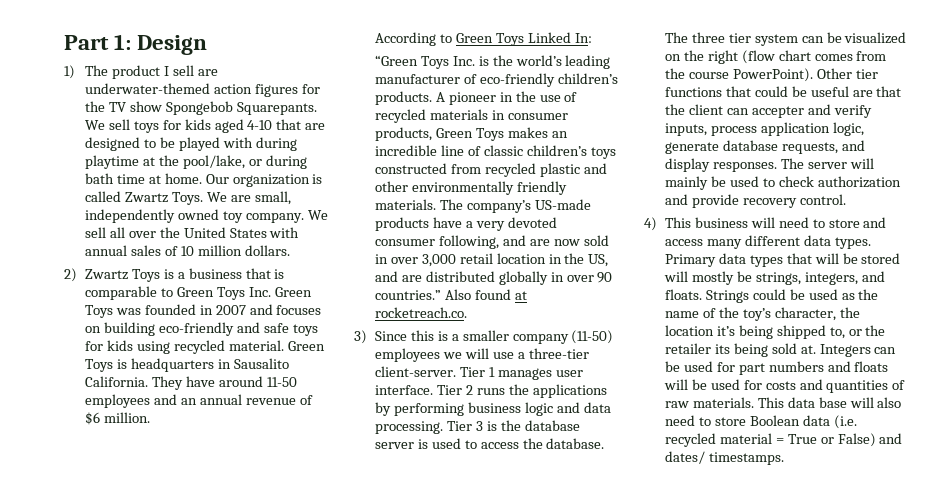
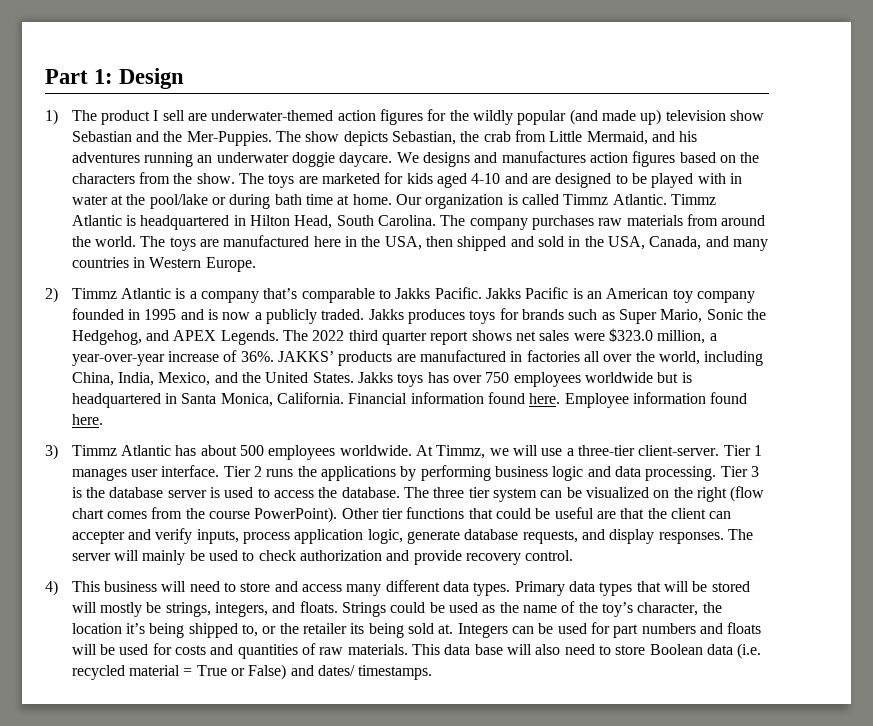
[108,101,317,115] [84,119,159,133] TV show Spongebob Squarepants. We sell toys -> [472,109,764,125] [71,130,698,146] [71,151,760,167] [71,172,380,188] wildly popular (and made up) television show Sebastian and the Mer-Puppies. The show depicts Sebastian, the crab from Little Mermaid, and his adventures running an underwater doggie daycare. We designs and manufactures action figures based on the characters from the show. The toys are marketed
[276,119,302,130] that -> [504,173,528,184] and
[255,137,297,151] [84,155,139,169] during playtime -> [729,173,742,184] [71,195,108,205] in water
[182,155,245,169] pool/lake, -> [149,194,208,209] pool/lake
[124,191,291,205] [84,209,328,223] [84,227,300,238] [84,245,290,256] [64,268,285,282] [84,286,312,300] [84,304,322,318] [84,322,318,336] [84,340,325,354] [84,358,289,372] [84,376,297,390] [84,394,313,408] [84,412,150,425] [374,32,592,46] [374,55,611,69] [374,73,618,87] [374,91,578,105] [374,109,568,123] [374,127,568,141] [374,145,616,159] [374,163,607,177] [374,181,567,195] [374,199,591,213] [374,217,557,231] [374,235,609,249] [374,253,609,267] [374,271,613,285] [374,289,527,300] [374,307,467,318] [354,330,614,344] [374,348,440,362] Zwartz Toys. We are small, independently owned toy company. We sell all over the United States with annual sales of 10 million dollars. // 2) Zwartz Toys is a business that is comparable to Green Toys Inc. Green Toys was founded in 2007 and focuses on building eco-friendly and safe toys for kids using recycled material. Green Toys is headquarters in Sausalito California. They have around 11-50 employees and an annual revenue of $6 million. // According to Green Toys Linked In: // “Green Toys Inc. is the world’s leading manufacturer of eco-friendly children’s products. A pioneer in the use of recycled materials in consumer products, Green Toys makes an incredible line of classic children’s toys constructed from recycled plastic and other environmentally friendly materials. The company’s US-made products have a very devoted consumer following, and are now sold in over 3,000 retail location in the US, and are distributed globally in over 90 countries.” Also found at rocketreach.co. // 3) Since this is a smaller company (11-50) employees -> [563,194,716,205] [71,214,766,230] [71,235,768,251] [71,257,256,272] [45,287,755,303] [71,308,766,324] [71,328,717,345] [71,350,764,366] [71,372,692,387] [71,392,748,408] [71,414,103,425] [45,444,486,460] Timmz Atlantic. Timmz Atlantic is headquartered in Hilton Head, South Carolina. The company purchases raw materials from around the world. The toys are manufactured here in the USA, then shipped and sold in the USA, Canada, and many countries in Western Europe. // 2) Timmz Atlantic is a company that’s comparable to Jakks Pacific. Jakks Pacific is an American toy company founded in 1995 and is now a publicly traded. Jakks produces toys for brands such as Super Mario, Sonic the Hedgehog, and APEX Legends. The 2022 third quarter report shows net sales were $323.0 million, a year-over-year increase of 36%. JAKKS’ products are manufactured in factories all over the world, including China, India, Mexico, and the United States. Jakks toys has over 750 employees worldwide but is headquartered in Santa Monica, California. Financial information found here. Employee information found here. // 3) Timmz Atlantic has about 500 employees worldwide. At Timmz,

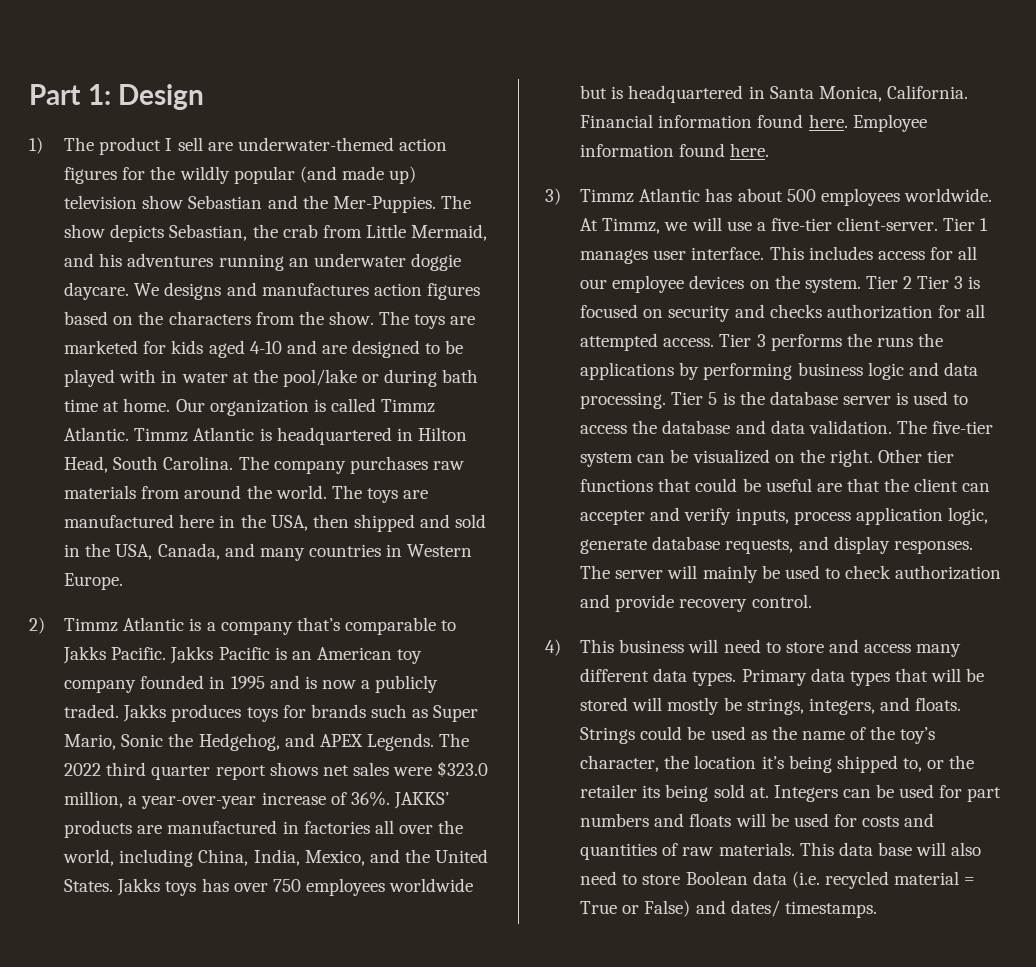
[577,445,635,456] three-tier -> [770,218,832,231] five-tier
[223,466,263,477] Tier 2 -> [769,246,978,260] [580,275,981,293] [580,304,986,322] [580,333,872,351] This includes access for all our employee devices on the system. Tier 2 Tier 3 is focused on security and checks authorization for all attempted access. Tier 3 performs the
[750,466,759,477] 3 -> [708,392,718,405] 5
[341,487,490,498] database. The three tier -> [662,420,994,434] database and data validation. The five-tier
[696,486,765,502] [71,507,338,523] right (flow chart comes from the course PowerPoint). -> [829,449,873,467] right.

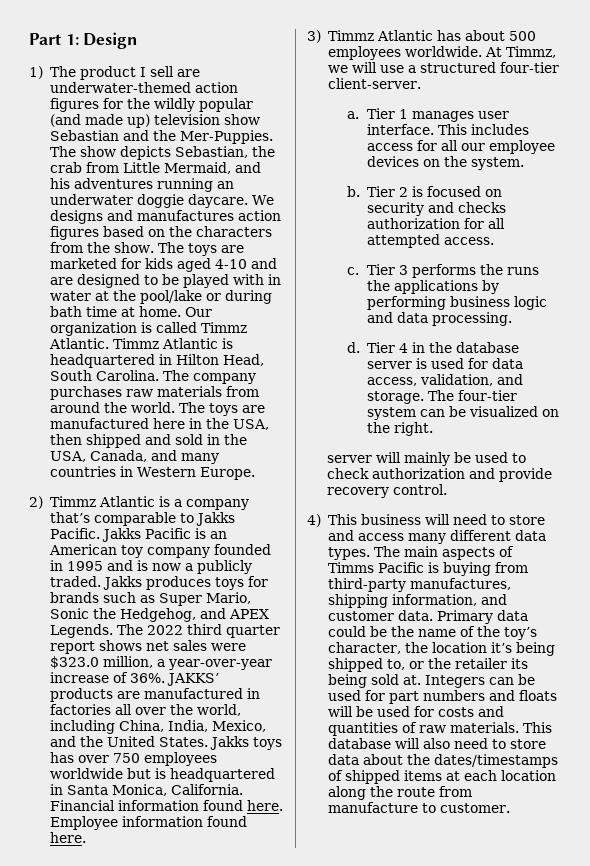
[770,218,832,231] five-tier -> [419,62,559,73] structured four-tier
(939, 224) none -> [346,111,359,119] // a.
(861, 285) none -> [346,186,360,197] // b.
[917,276,964,289] Tier 3 -> (408, 192) none
(715, 342) none -> [346,267,359,275] // c.
[671,392,735,405] Tier 5 is -> [346,342,425,353] // d. Tier 4 in
[953,394,969,405] [580,420,994,434] to access the database and data validation. The five-tier -> [467,358,523,369] [366,374,523,386] [366,390,517,404] for data access, validation, and storage. The four-tier
[878,449,955,463] [580,478,991,492] [580,507,988,525] [580,536,973,554] [580,565,611,579] Other tier functions that could be useful are that the client can accepter and verify inputs, process application logic, generate database requests, and display responses. The -> (433, 429) //
[741,668,985,686] [580,697,962,715] [580,726,767,744] Primary data types that will be stored will mostly be strings, integers, and floats. Strings could be used as -> [373,546,514,560] [327,562,528,576] [327,578,511,592] [327,594,507,608] [327,610,528,624] [327,626,387,637] The main aspects of Timms Pacific is buying from third-party manufactures, shipping information, and customer data. Primary data could be
[838,842,912,856] data base -> [327,738,391,749] database
[685,871,976,889] [580,900,877,918] Boolean data (i.e. recycled material = True or False) and dates/ timestamps. -> [327,754,558,768] [327,770,556,784] [327,786,472,800] [327,802,510,813] data about the dates/timestamps of shipped items at each location along the route from manufacture to customer.

